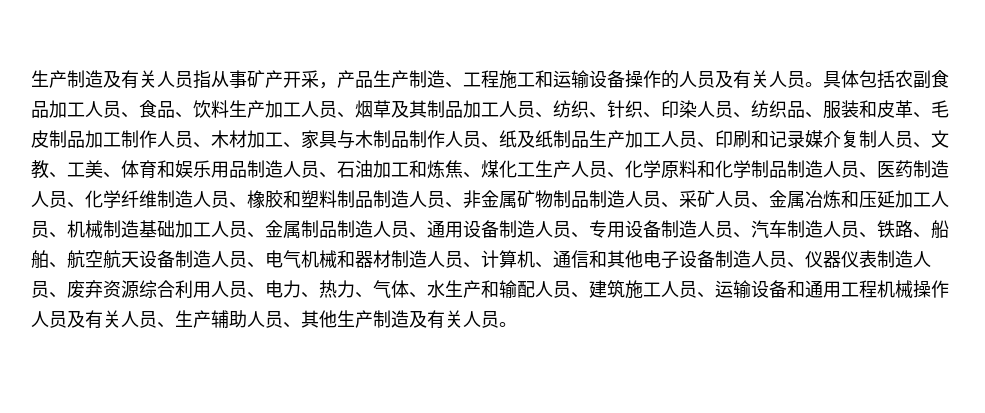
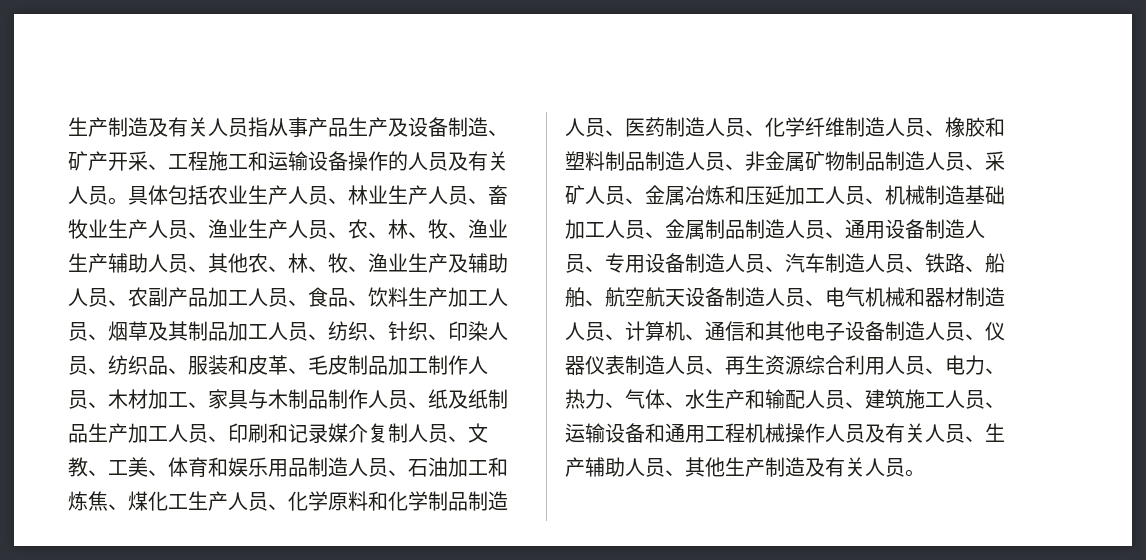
[247,70,445,89] 矿产开采，产品生产制造 -> [308,117,508,137] [68,151,148,171] 产品生产及设备制造、矿产开采
[913,70,949,89] 副食 -> [228,185,508,205] [68,219,508,239] [68,253,508,273] [68,287,188,307] 业生产人员、林业生产人员、畜牧业生产人员、渔业生产人员、农、林、牧、渔业生产辅助人员、其他农、林、牧、渔业生产及辅助人员、农副产
[67,280,103,298] 废弃 -> [725,355,765,375] 再生

